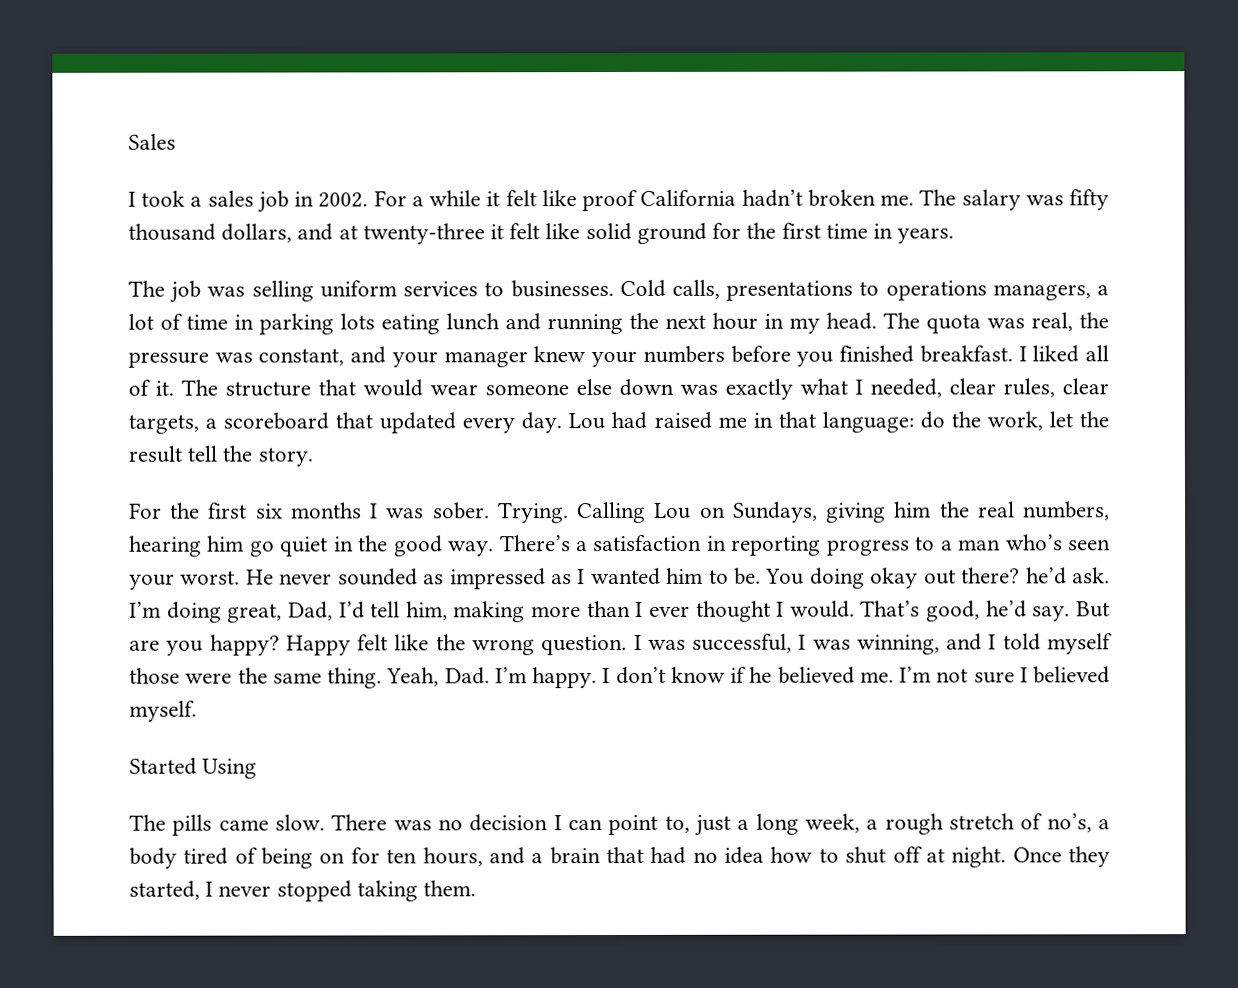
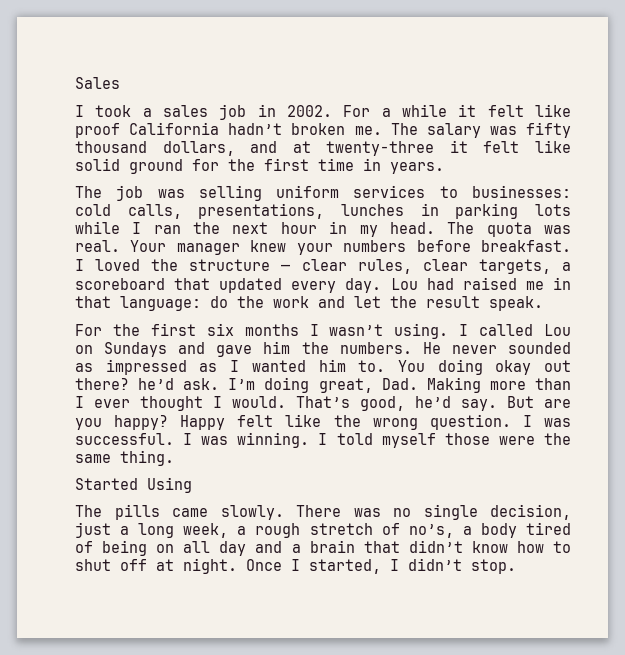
[510,279,1109,301] [128,313,623,335] businesses. Cold calls, presentations to operations managers, a lot of time in parking lots eating lunch and running -> [471,185,571,198] [75,203,571,219] [75,221,181,234] businesses: cold calls, presentations, lunches in parking lots while I ran
[1031,312,1109,332] [128,346,438,368] real, the pressure was constant, and your -> [75,240,167,252] real. Your
[796,345,1109,367] [128,378,942,400] you finished breakfast. I liked all of it. The structure that would wear someone else down was exactly what I needed, -> [481,240,571,252] [75,259,291,271] breakfast. I loved the structure —
[986,411,1043,431] work, -> [273,296,345,308] work and
[187,445,313,467] tell the story. -> [489,296,543,311] speak.
[386,501,1110,524] [129,534,1111,557] [129,570,241,590] was sober. Trying. Calling Lou on Sundays, giving him the real numbers, hearing him go quiet in the good way. There’s a satisfaction in reporting progress to a man who’s seen your worst. -> [329,323,571,339] [75,341,412,357] wasn’t using. I called Lou on Sundays and gave him the numbers.
[708,567,762,585] to be. -> [358,360,386,372] to.
[287,601,526,623] Dad, I’d tell him, making -> [381,377,481,393] Dad. Making
[692,633,983,655] successful, I was winning, and -> [75,432,310,448] successful. I was winning.
[386,666,1110,689] [129,700,197,722] Yeah, Dad. I’m happy. I don’t know if he believed me. I’m not sure I believed myself. -> (174, 458) none
[275,814,325,831] slow. -> [220,505,284,520] slowly.
[469,814,690,836] decision I can point to, -> [423,504,571,520] single decision,
[350,847,483,867] for ten hours, -> [183,541,247,556] all day
[650,846,765,864] had no idea -> [408,540,508,553] didn’t know
[1068,846,1110,868] they -> [291,559,300,571] I
[218,880,477,902] never stopped taking them. -> [408,558,516,574] didn’t stop.

